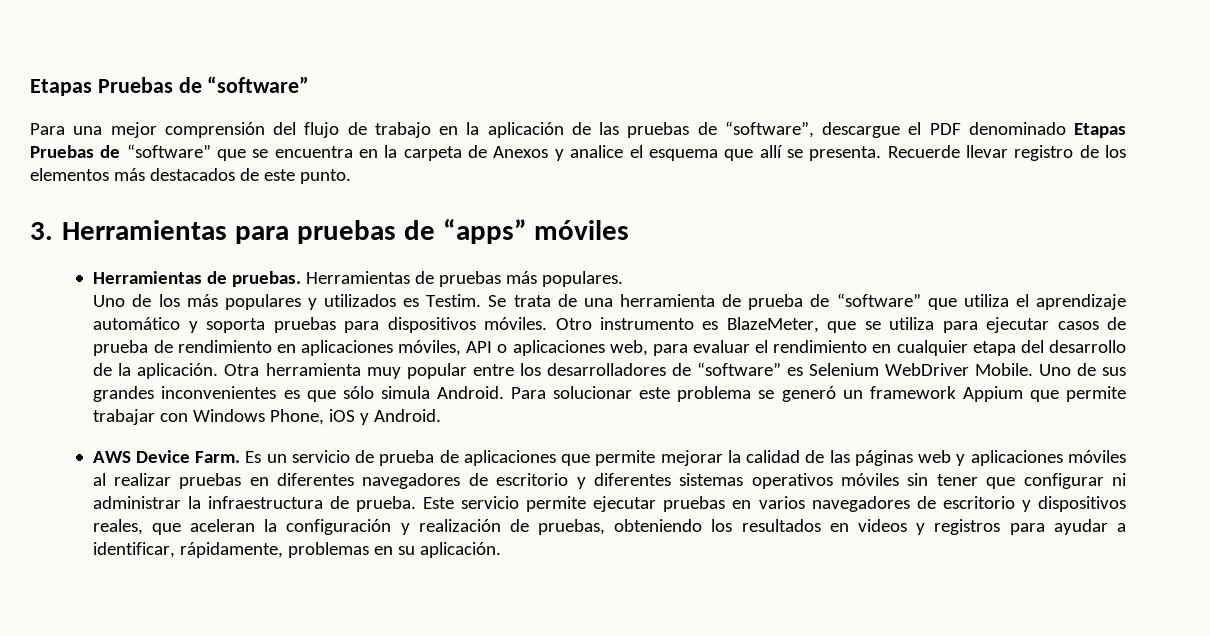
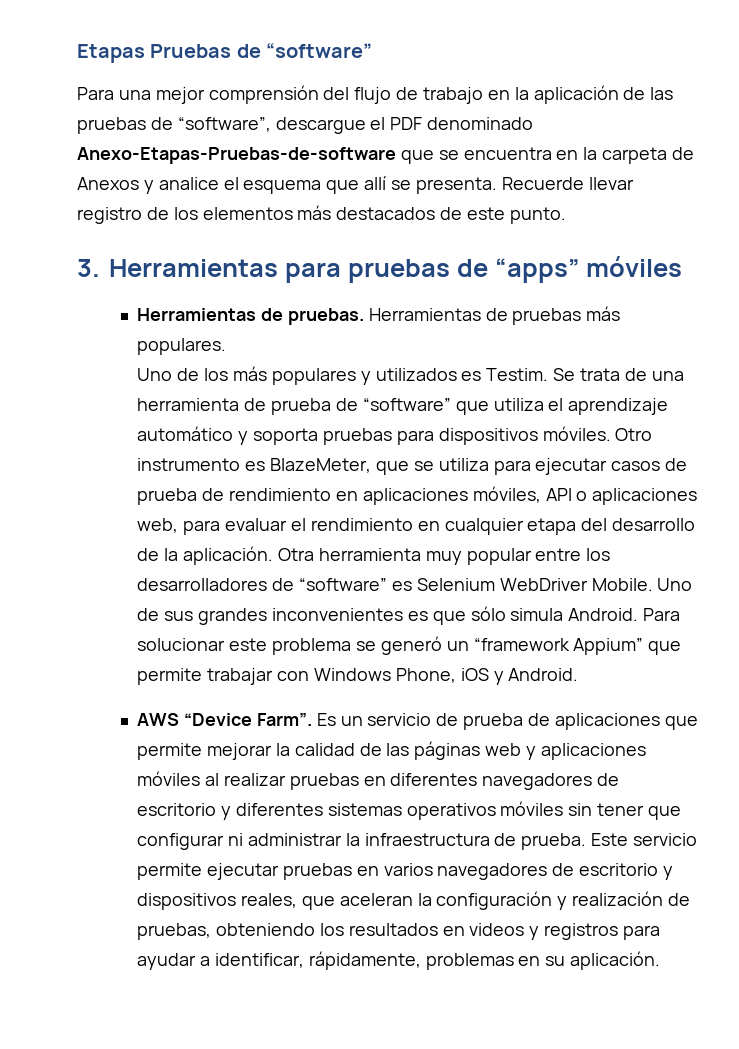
[1074,123,1126,138] [30,144,211,158] Etapas Pruebas de “software” -> [77,147,396,164] Anexo-Etapas-Pruebas-de-software
[869,386,1023,402] framework Appium -> [473,638,644,655] “framework Appium”
[135,450,241,463] Device Farm. -> [183,712,312,726] “Device Farm”.

